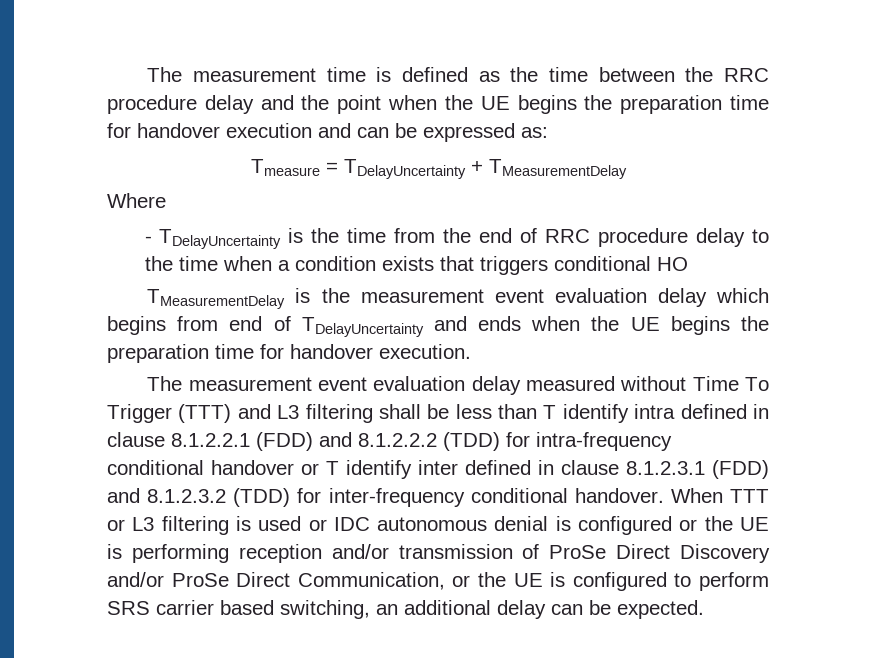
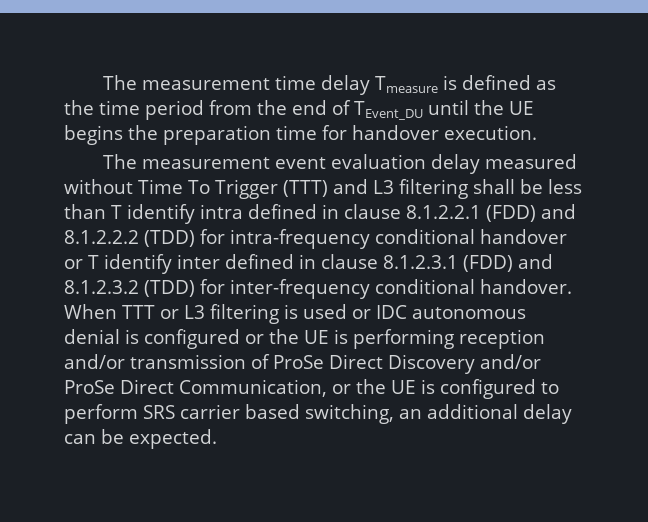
(366, 74) none -> [321,75,439,95] delay Tmeasure
[598,67,769,82] [107,95,769,114] [107,123,548,142] [250,159,627,179] [107,193,166,208] [144,228,769,249] [144,256,688,275] [147,288,769,309] [107,316,581,337] between the RRC procedure delay and the point when the UE begins the preparation time for handover execution and can be expressed as: // Tmeasure = TDelayUncertainty + TMeasurementDelay // Where // - TDelayUncertainty is the time from the end of RRC procedure delay to the time when a condition exists that triggers conditional HO // TMeasurementDelay is the measurement event evaluation delay which begins from end of TDelayUncertainty and ends when -> [145,100,469,120] period from the end of TEvent_DU until

